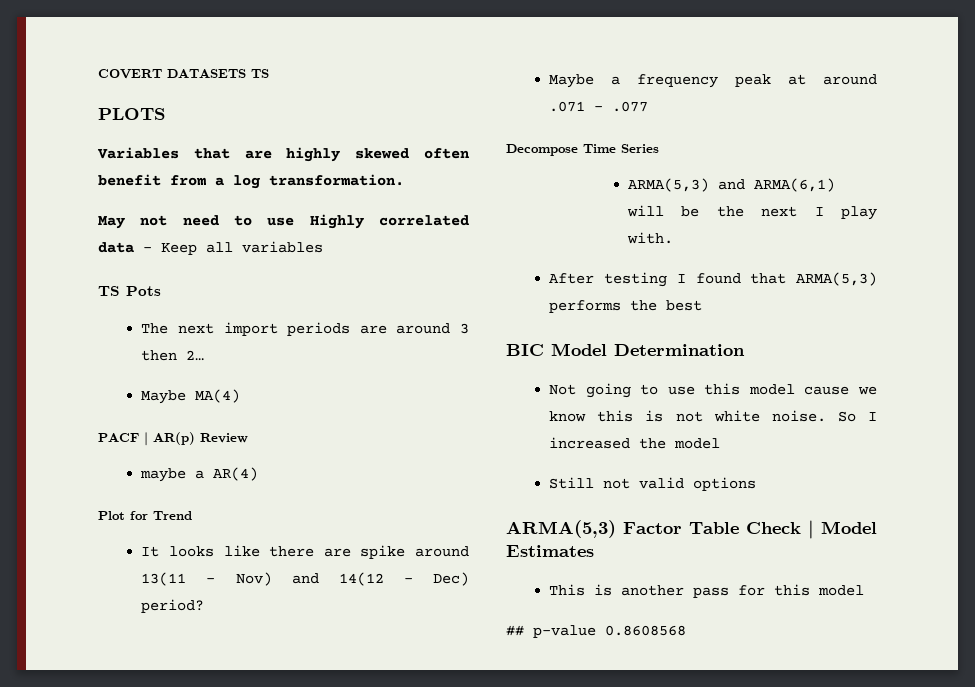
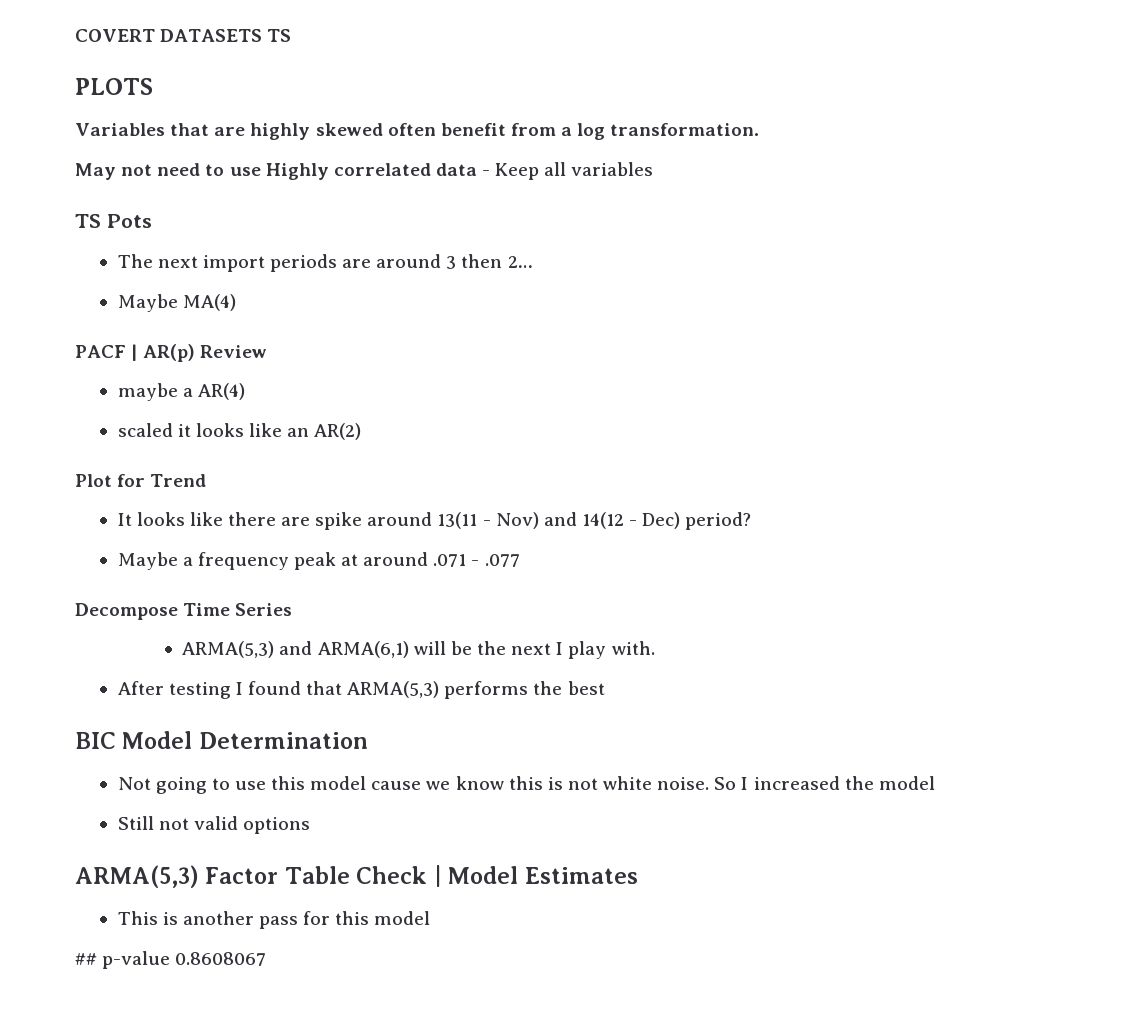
(259, 474) none -> [117,423,362,440] // scaled it looks like an AR(2)
[605,625,686,636] 0.8608568 -> [175,952,267,966] 0.8608067

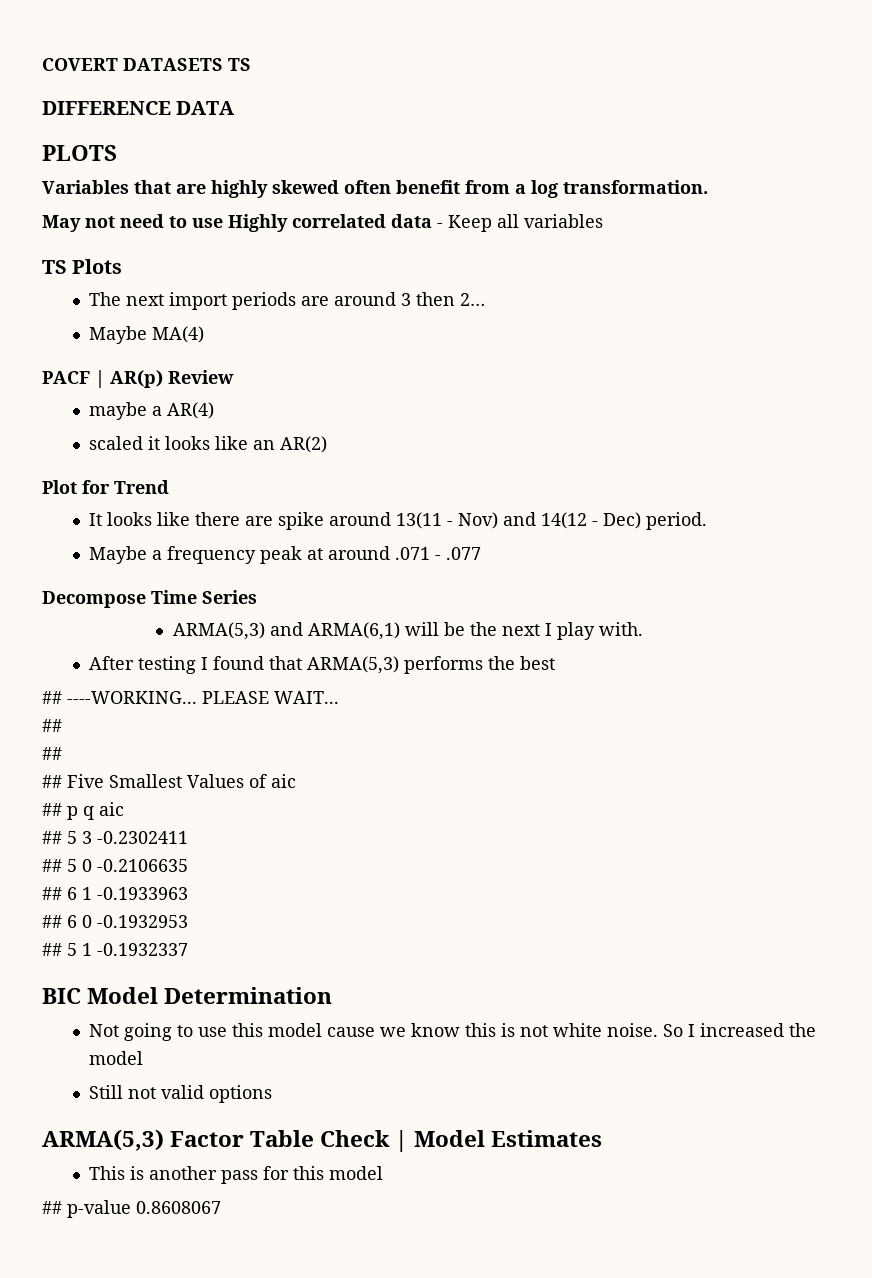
(292, 35) none -> [42,101,236,115] // DIFFERENCE DATA
[106,214,152,228] Pots -> [72,259,123,274] Plots
[685,512,752,530] period? -> [646,512,708,530] period.
(605, 688) none -> [42,691,339,704] [42,719,62,732] [42,747,62,760] [42,774,296,788] [42,802,124,820] [42,831,188,844] [42,859,188,872] [42,887,188,900] [42,915,188,928] [42,943,188,956] // ## ----WORKING... PLEASE WAIT... // ## // ## // ## Five Smallest Values of aic // ## p q aic // ## 5 3 -0.2302411 // ## 5 0 -0.2106635 // ## 6 1 -0.1933963 // ## 6 0 -0.1932953 // ## 5 1 -0.1932337

